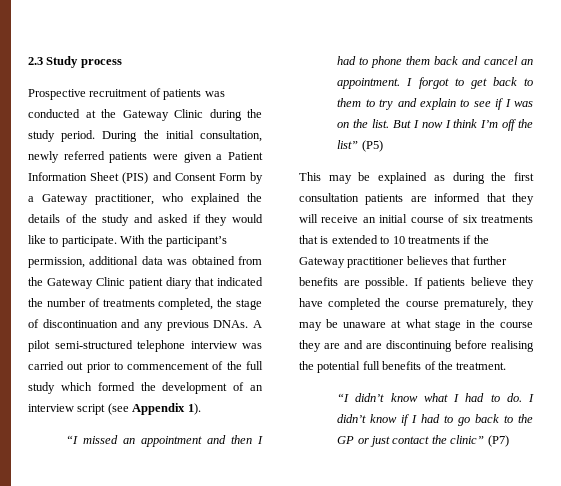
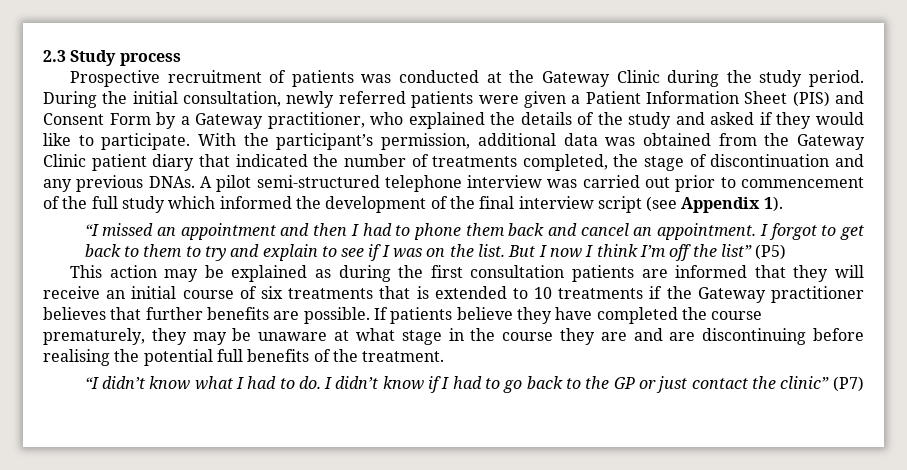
[97,382,135,391] formed -> [219,196,292,209] informed
[250,385,263,391] an -> [449,196,515,209] the final
(321, 176) none -> [109,265,157,278] action

